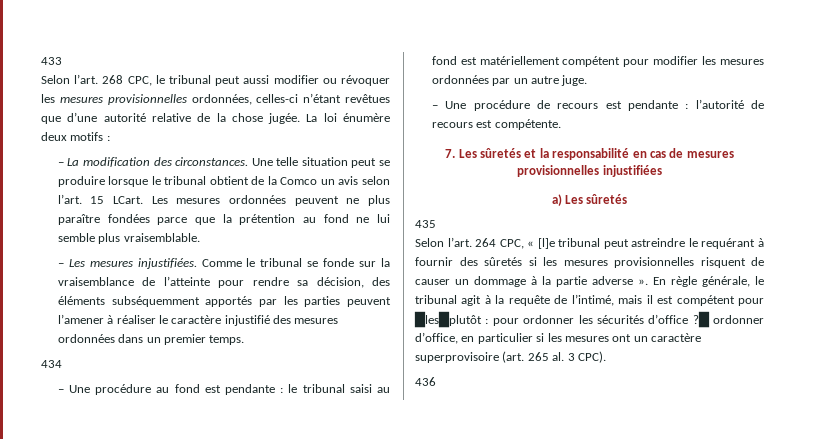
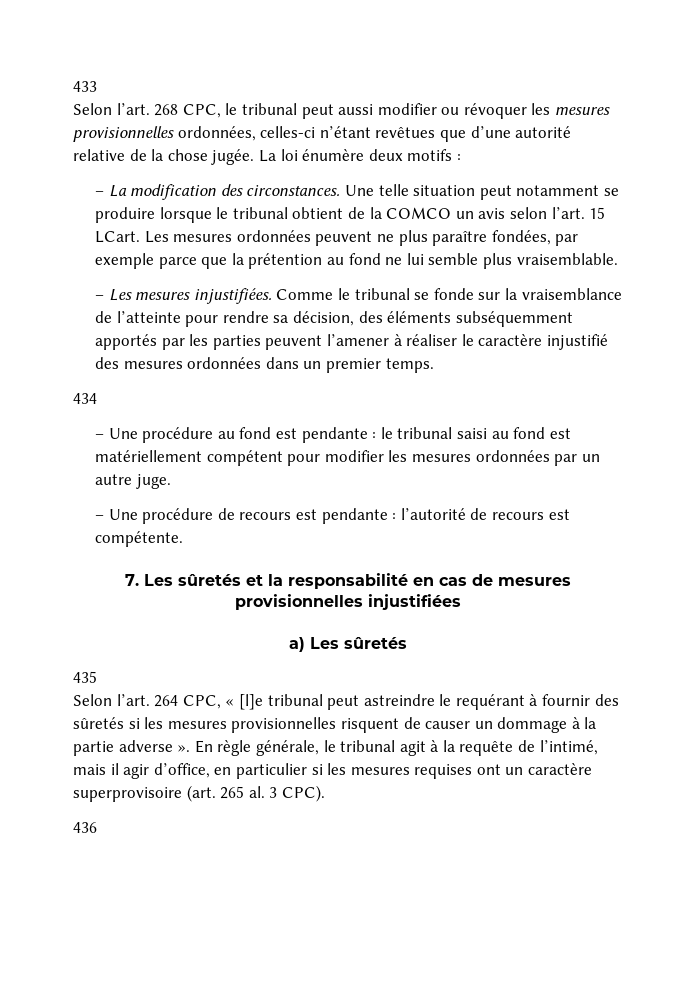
(377, 163) none -> [516,185,600,196] notamment
[280,177,318,185] Comco -> [386,207,452,219] COMCO
[107,214,150,223] fondées -> [491,230,579,246] [95,253,155,269] fondées, par exemple
[657,295,764,306] [414,311,764,328] est compétent pour █les█plutôt : pour ordonner les sécurités d’office ?█ ordonner -> [123,764,150,779] agir
(609, 339) none -> [414,764,473,779] requises

